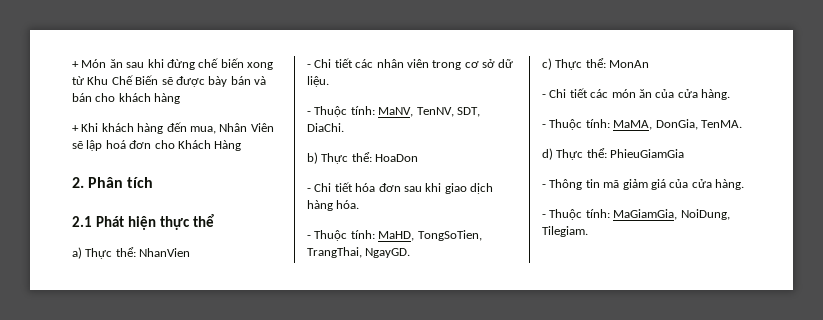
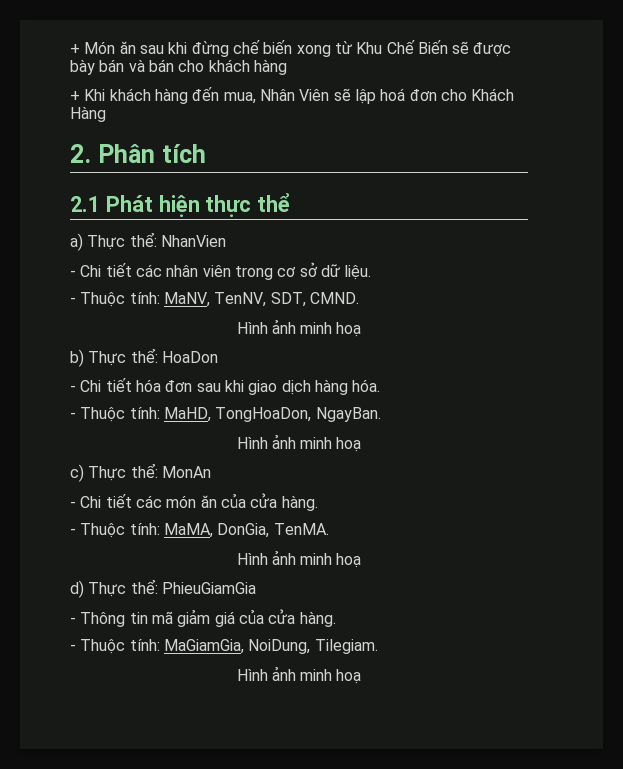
[307,123,344,132] DiaChi. -> [309,292,359,304] [236,319,362,337] CMND. // Hình ảnh minh hoạ
[417,230,482,241] [307,247,411,258] TongSoTien, TrangThai, NgayGD. -> [215,407,381,422] [236,434,362,452] TongHoaDon, NgayBan. // Hình ảnh minh hoạ
(742, 124) none -> [236,550,362,568] // Hình ảnh minh hoạ
(588, 231) none -> [236,666,362,684] // Hình ảnh minh hoạ

